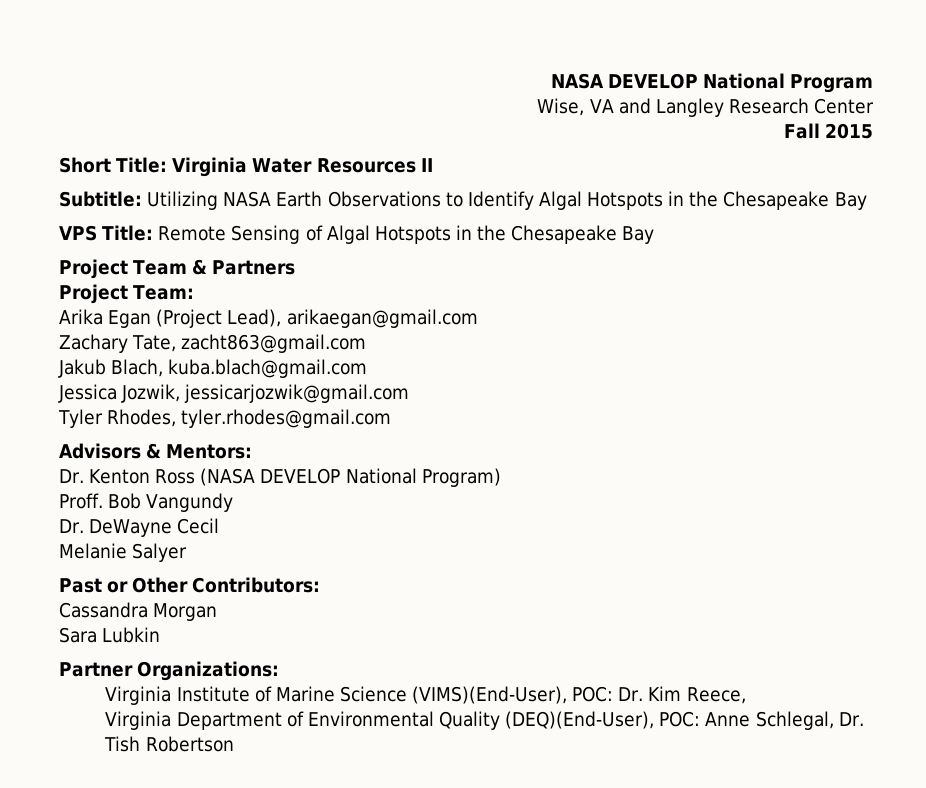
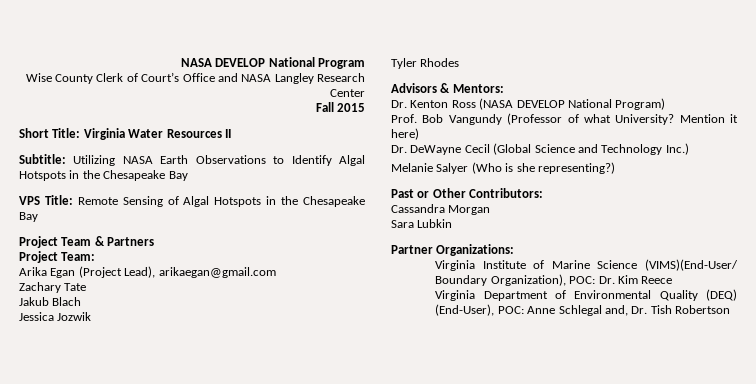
[537,98,651,116] Wise, VA and -> [25,72,272,84] Wise County Clerk of Court’s Office and NASA
[132,334,367,353] Tate, zacht863@gmail.com -> [64,283,87,291] Tate
[111,359,368,378] Blach, kuba.blach@gmail.com -> [52,297,82,306] Blach
[121,384,410,403] Jozwik, jessicarjozwik@gmail.com -> [57,312,92,321] Jozwik
[107,409,392,428] Rhodes, tyler.rhodes@gmail.com -> [420,58,460,67] Rhodes
[59,493,103,509] Proff. -> [391,114,417,123] Prof.
[59,518,220,537] [59,543,188,562] // Dr. DeWayne Cecil // Melanie Salyer -> [507,113,738,125] [391,128,419,140] [391,143,689,155] [391,162,615,174] (Professor of what University? Mention it here) // Dr. DeWayne Cecil (Global Science and Technology Inc.) // Melanie Salyer (Who is she representing?)
[412,686,568,704] (VIMS)(End-User), -> [645,259,738,271] [435,274,566,286] (VIMS)(End-User/ Boundary Organization),
[686,687,746,704] Reece, -> [641,276,673,284] Reece
[505,711,834,730] (DEQ)(End-User), POC: Anne Schlegal, -> [706,289,737,301] [435,304,628,316] (DEQ) (End-User), POC: Anne Schlegal and,

